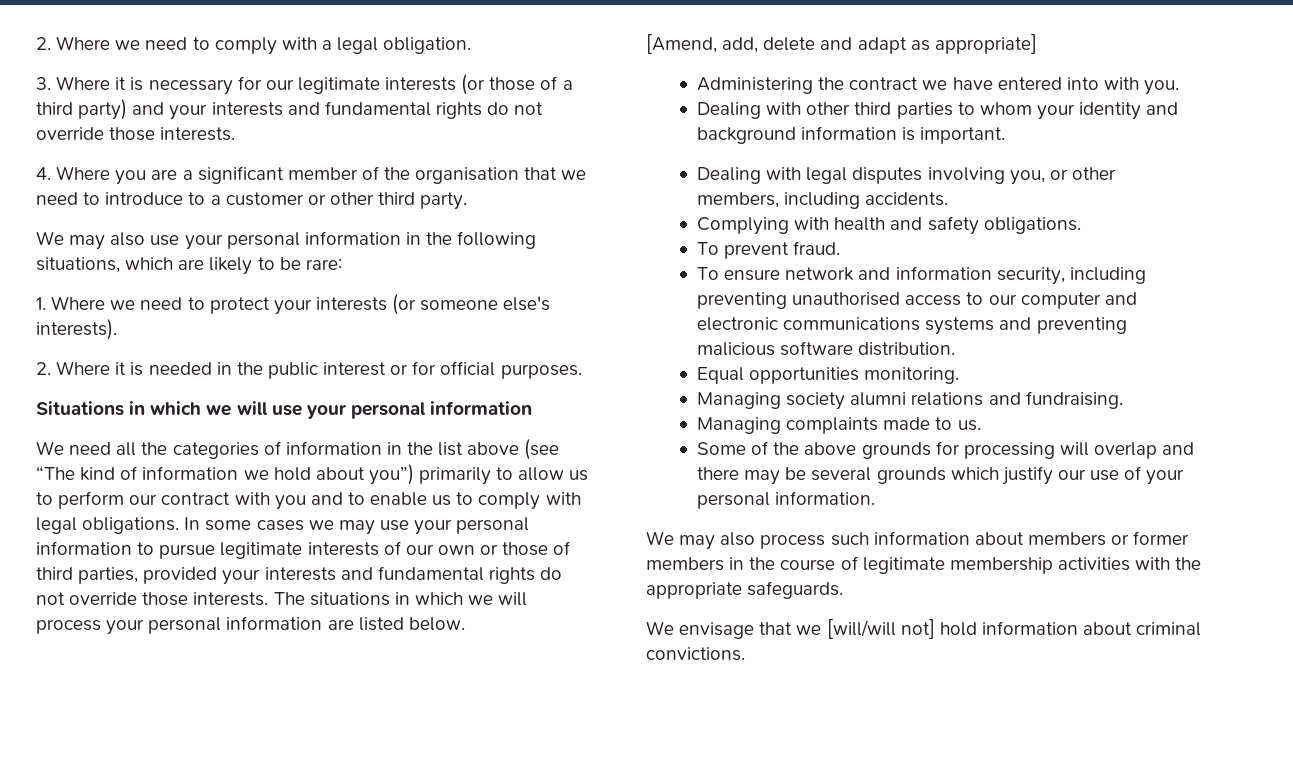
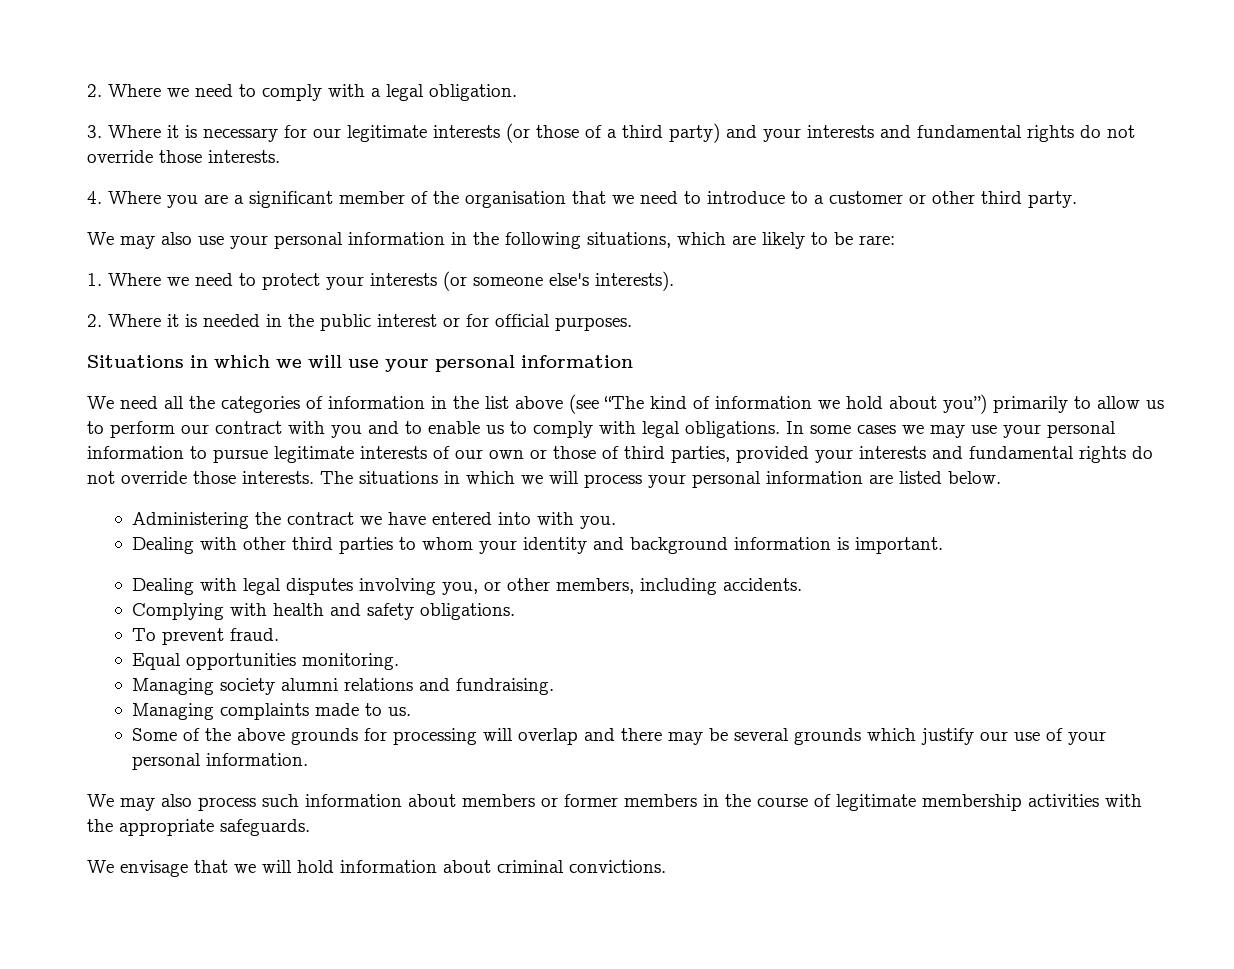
[646,34,1037,54] // [Amend, add, delete and adapt as appropriate] -> (1001, 477) none
[696,266,1146,285] [696,292,1137,309] [696,317,1127,335] [696,341,956,356] // To ensure network and information security, including preventing unauthorised access to our computer and electronic communications systems and preventing malicious software distribution. -> (279, 634) none
[826,619,935,639] [will/will not] -> [262,860,292,873] will

